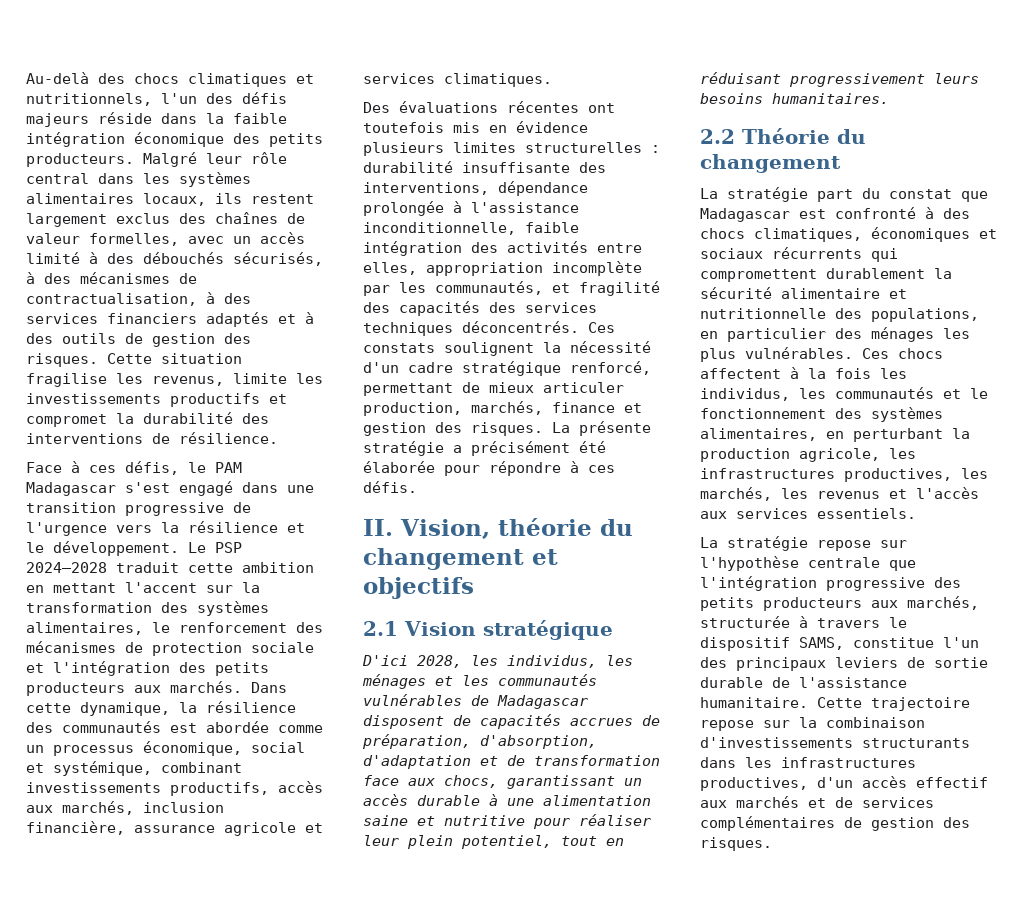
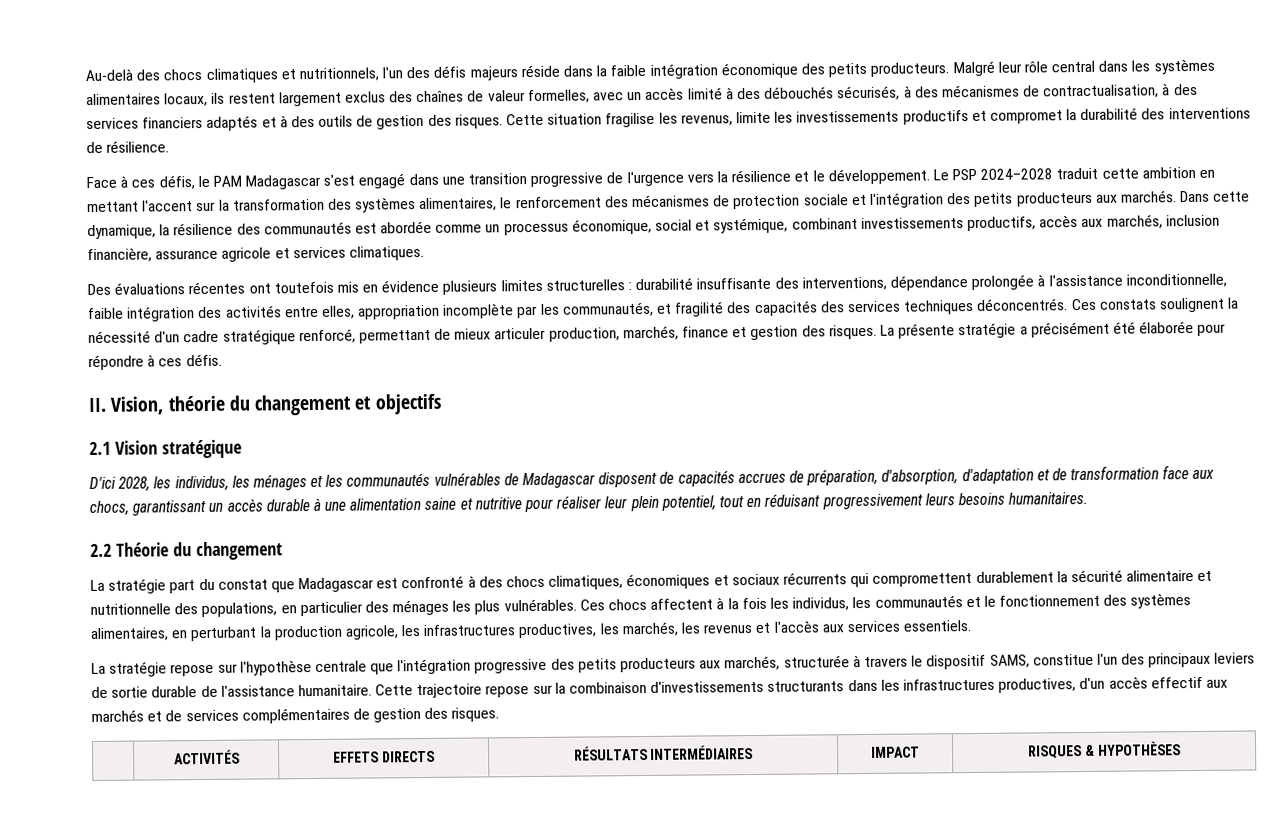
(772, 844) none -> [173,749,240,765] [333,750,435,763] [573,745,754,761] [871,746,920,758] [1028,741,1181,759] // | ACTIVITÉS | EFFETS DIRECTS | RÉSULTATS INTERMÉDIAIRES | IMPACT | RISQUES & HYPOTHÈSES

